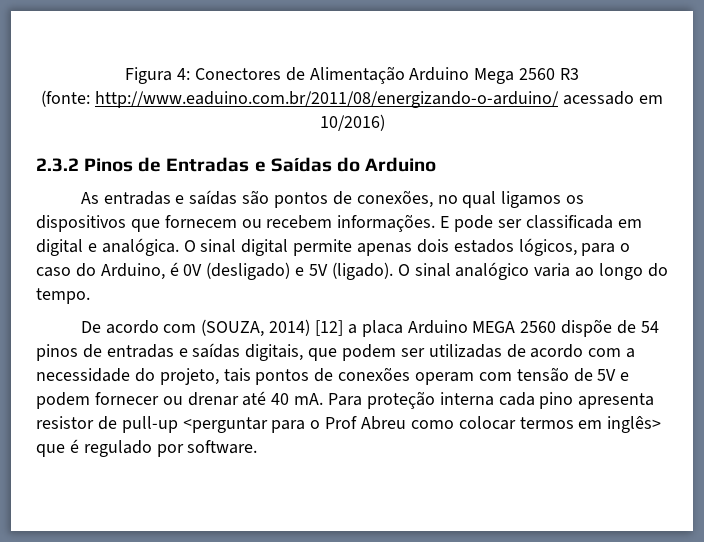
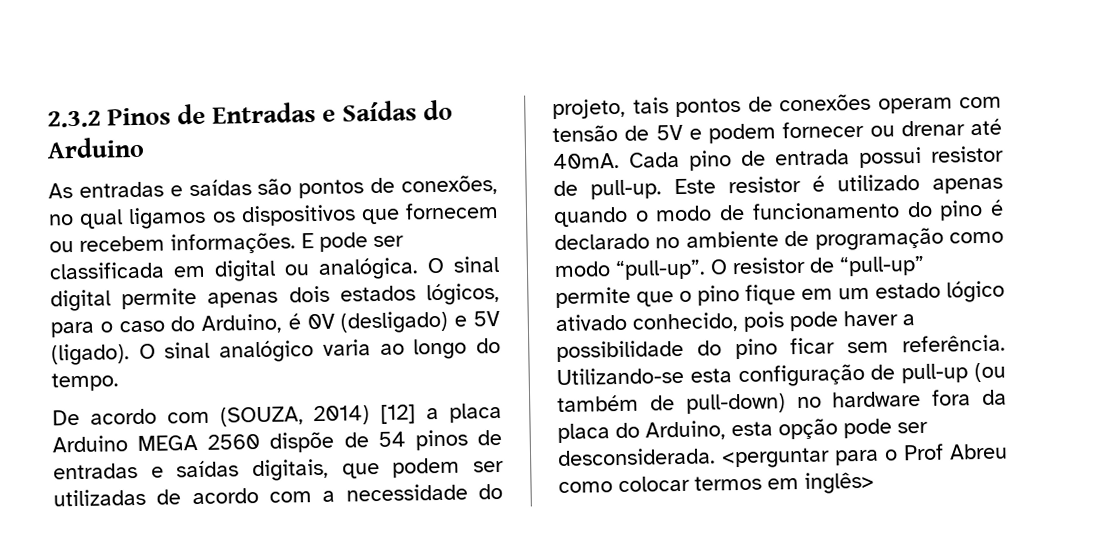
[125,66,579,84] [41,90,663,108] [319,114,385,131] Figura 4: Conectores de Alimentação Arduino Mega 2560 R3 // (fonte: http://www.eaduino.com.br/2011/08/energizando-o-arduino/ acessado em 10/2016) // -> (47, 119) none
[87,243,97,252] e -> [284,264,310,276] ou
[271,391,655,409] [36,416,178,433] 40 mA. Para proteção interna cada pino apresenta resistor de pull-up -> [553,145,1004,171] [553,173,1003,200] [553,199,1004,228] [554,227,1004,251] [554,255,925,281] [555,280,1005,309] [555,310,915,333] [556,334,1006,363] [556,362,1006,388] [557,389,1007,414] [557,418,928,444] [557,447,716,467] 40mA. Cada pino de entrada possui resistor de pull-up. Este resistor é utilizado apenas quando o modo de funcionamento do pino é declarado no ambiente de programação como modo “pull-up”. O resistor de “pull-up” permite que o pino fique em um estado lógico ativado conhecido, pois pode haver a possibilidade do pino ficar sem referência. Utilizando-se esta configuração de pull-up (ou também de pull-down) no hardware fora da placa do Arduino, esta opção pode ser desconsiderada.
[36,439,258,457] que é regulado por software. -> (874, 482) none

